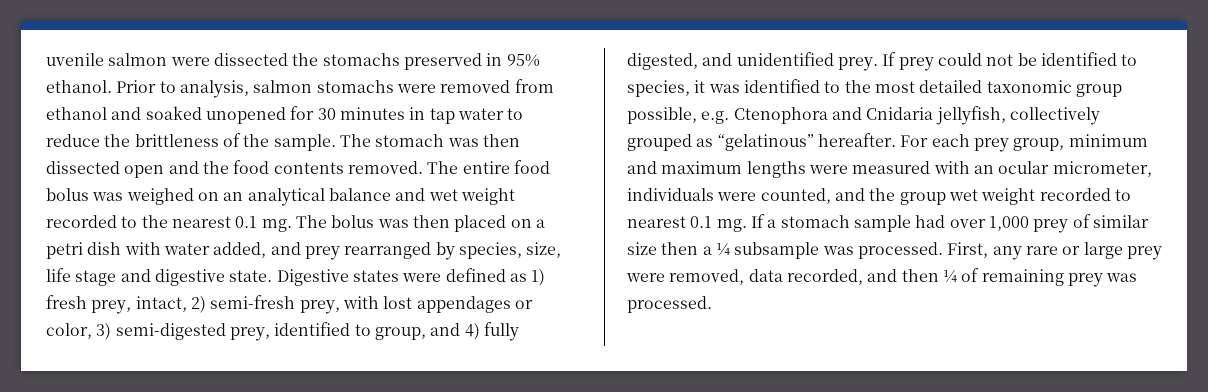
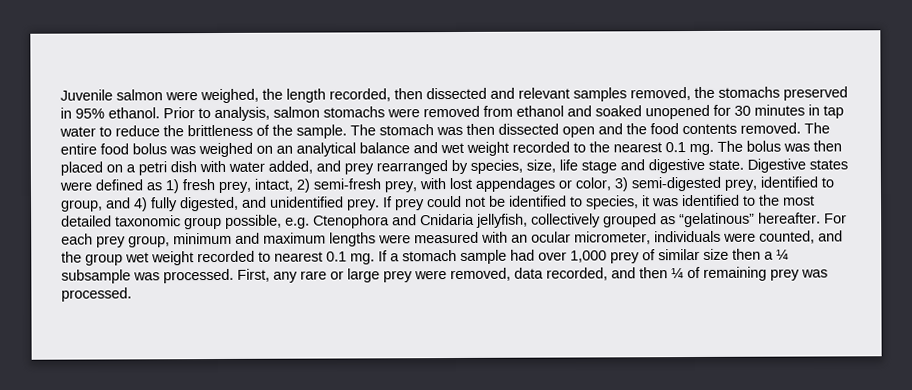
[46,53,104,66] uvenile -> [60,89,113,101] Juvenile
[213,53,288,66] dissected -> [200,87,691,104] weighed, the length recorded, then dissected and relevant samples removed,

